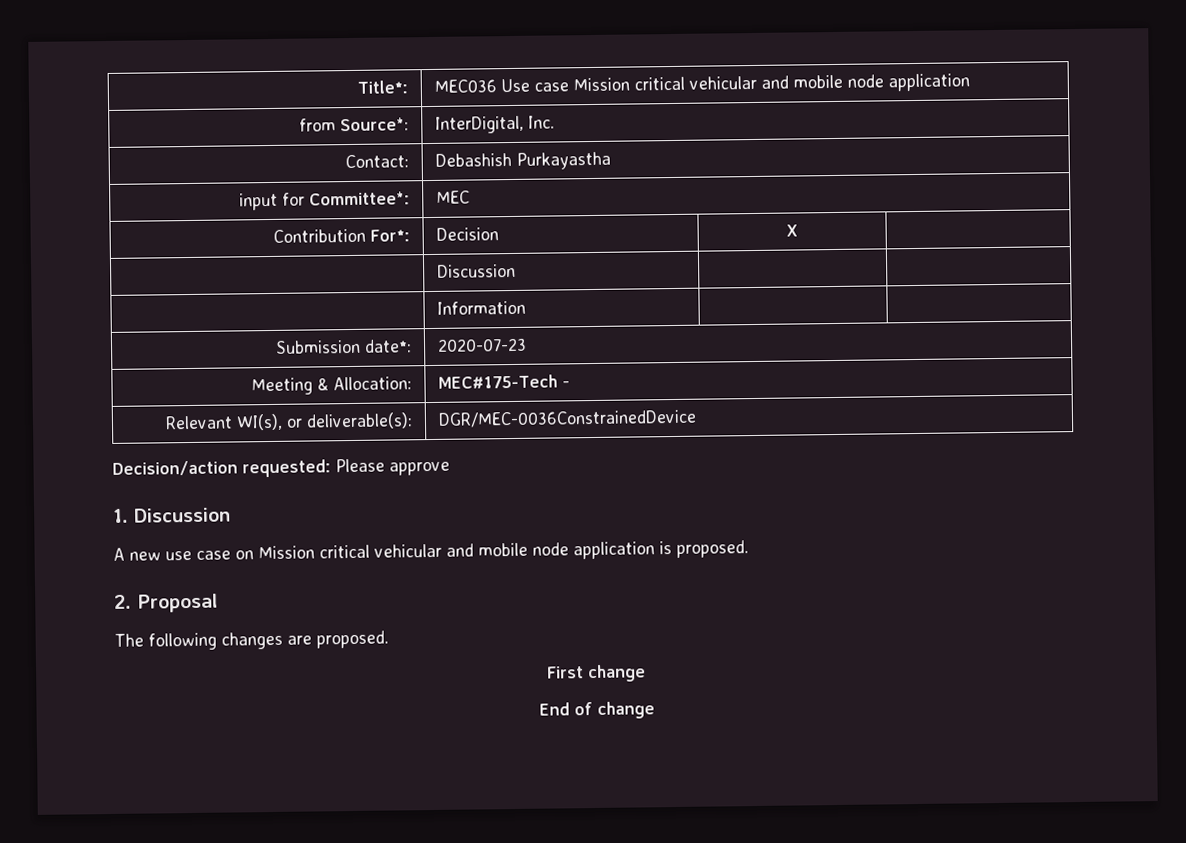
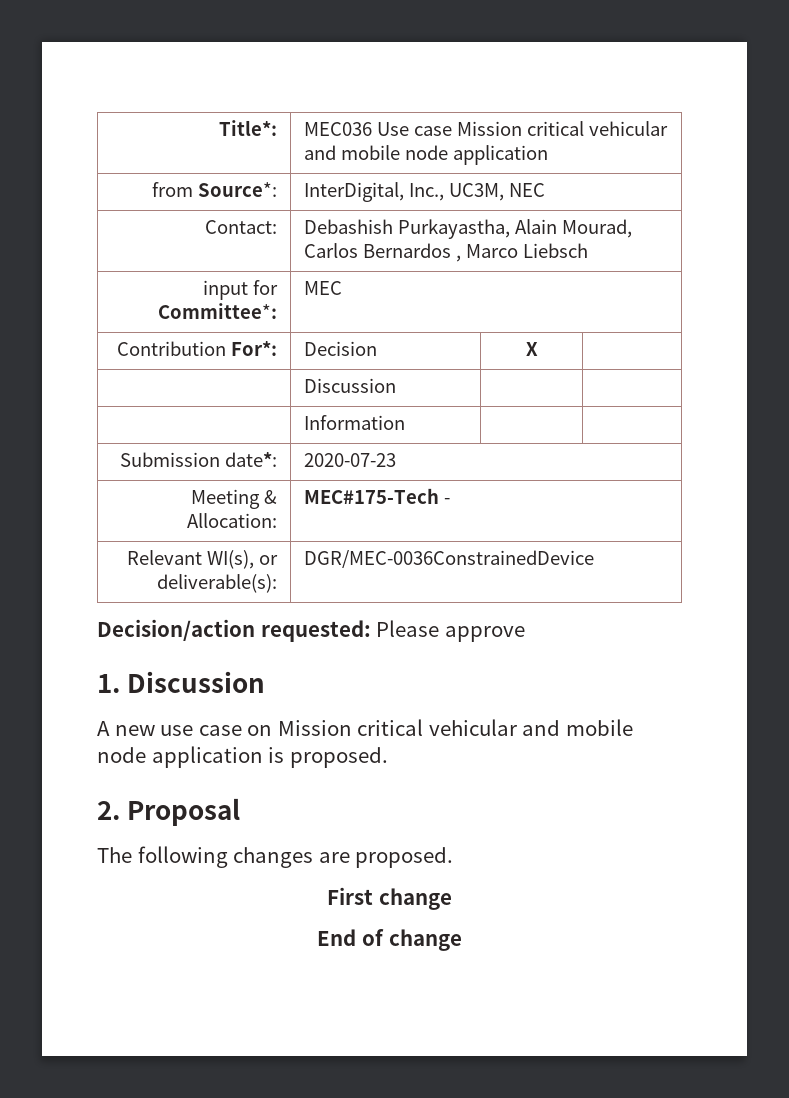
[527,115,555,129] Inc. -> [409,183,546,201] Inc., UC3M, NEC
[515,151,611,170] Purkayastha -> [398,219,633,239] [304,243,589,262] Purkayastha, Alain Mourad, Carlos Bernardos , Marco Liebsch

